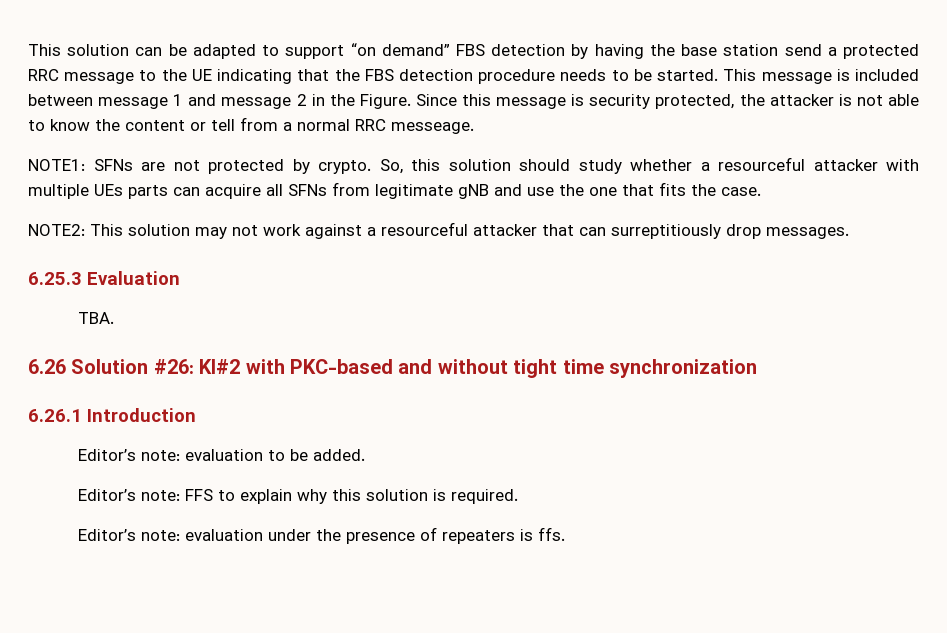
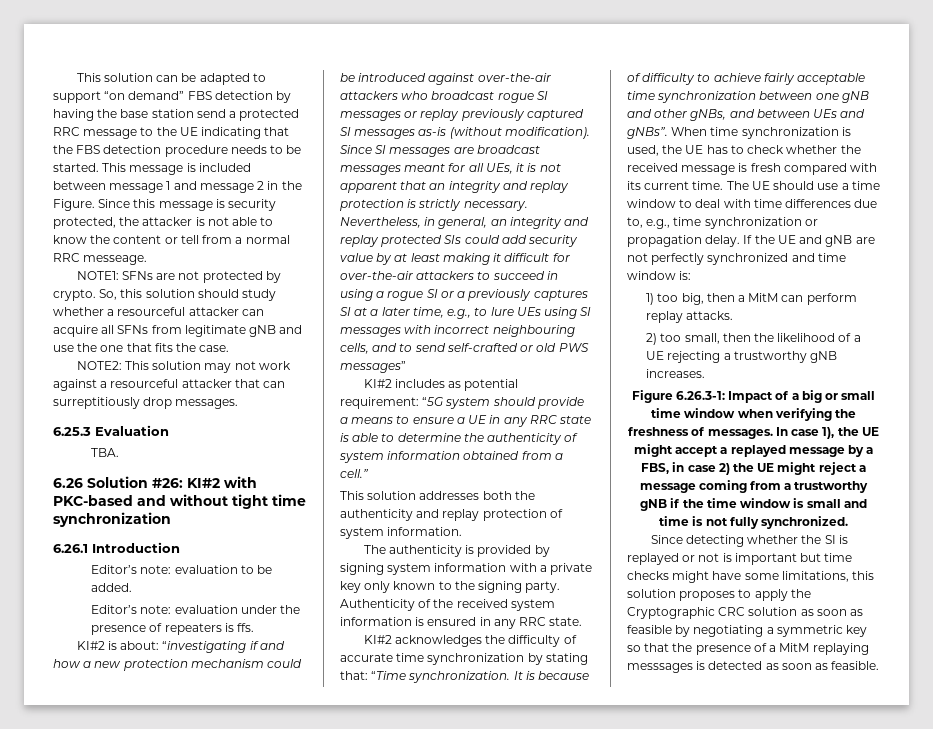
[886,159,919,171] [28,184,168,199] with multiple UEs parts -> (239, 311) none
[78,489,519,504] // Editor’s note: FFS to explain why this solution is required. -> (133, 587) none
(566, 534) none -> [76,641,285,653] [53,659,303,671] [340,73,551,85] [340,91,548,103] [340,109,584,121] [340,127,590,139] [340,145,540,157] [340,163,561,175] [340,181,570,193] [340,199,528,211] [340,217,590,229] [340,235,579,247] [340,253,570,265] [340,271,558,280] [340,289,588,301] [340,307,592,319] [340,325,575,337] [340,343,589,354] [340,361,406,373] [363,379,519,391] [340,397,584,409] [340,415,592,427] [340,433,579,445] [339,451,563,463] [340,469,368,478] [340,491,535,500] [340,509,563,521] [340,527,463,539] [363,545,550,557] [340,563,593,575] [340,581,561,593] [340,599,555,611] [340,617,583,629] [363,635,577,647] [340,653,588,665] [340,671,590,683] [627,73,866,85] [627,91,869,103] [627,109,866,121] [627,127,851,139] [627,145,861,156] [627,163,878,175] [627,181,880,190] [627,199,878,208] [627,217,818,229] [627,235,875,247] [627,253,846,265] [627,271,692,280] [646,293,857,305] [646,311,734,323] [646,333,861,345] [646,351,838,363] [646,369,706,378] [631,390,876,403] [651,408,856,421] [628,427,879,439] [633,444,874,457] [641,462,866,475] [639,480,869,493] [640,498,867,511] [659,516,848,529] [650,535,848,547] [627,553,853,565] [627,571,875,583] [627,589,811,601] [627,607,864,619] [627,625,868,637] [627,643,869,655] [627,661,880,673] // KI#2 is about: “investigating if and how a new protection mechanism could be introduced against over-the-air attackers who broadcast rogue SI messages or replay previously captured SI messages as-is (without modification). Since SI messages are broadcast messages meant for all UEs, it is not apparent that an integrity and replay protection is strictly necessary. Nevertheless, in general, an integrity and replay protected SIs could add security value by at least making it difficult for over-the-air attackers to succeed in using a rogue SI or a previously captures SI at a later time, e.g., to lure UEs using SI messages with incorrect neighbouring cells, and to send self-crafted or old PWS messages” // KI#2 includes as potential requirement: “5G system should provide a means to ensure a UE in any RRC state is able to determine the authenticity of system information obtained from a cell.” // This solution addresses both the authenticity and replay protection of system information. // The authenticity is provided by signing system information with a private key only known to the signing party. Authenticity of the received system information is ensured in any RRC state. // KI#2 acknowledges the difficulty of accurate time synchronization by stating that: “Time synchronization. It is because of difficulty to achieve fairly acceptable time synchronization between one gNB and other gNBs, and between UEs and gNBs”. When time synchronization is used, the UE has to check whether the received message is fresh compared with its current time. The UE should use a time window to deal with time differences due to, e.g., time synchronization or propagation delay. If the UE and gNB are not perfectly synchronized and time window is: // 1) too big, then a MitM can perform replay attacks. // 2) too small, then the likelihood of a UE rejecting a trustworthy gNB increases. // Figure 6.26.3-1: Impact of a big or small time window when verifying the freshness of messages. In case 1), the UE might accept a replayed message by a FBS, in case 2) the UE might reject a message coming from a trustworthy gNB if the time window is small and time is not fully synchronized. // Since detecting whether the SI is replayed or not is important but time checks might have some limitations, this solution proposes to apply the Cryptographic CRC solution as soon as feasible by negotiating a symmetric key so that the presence of a MitM replaying messsages is detected as soon as feasible.

